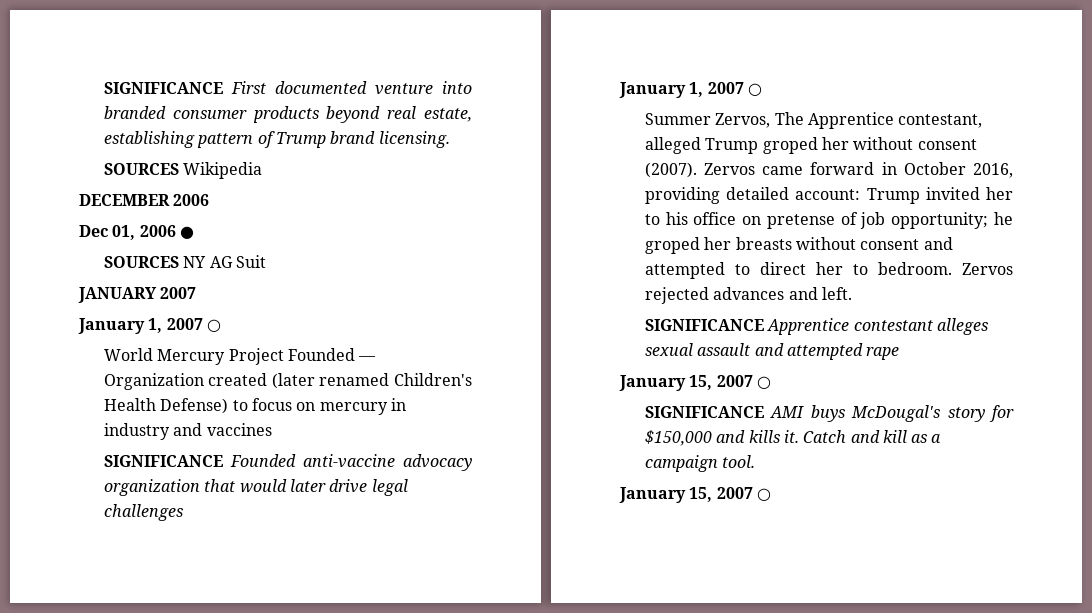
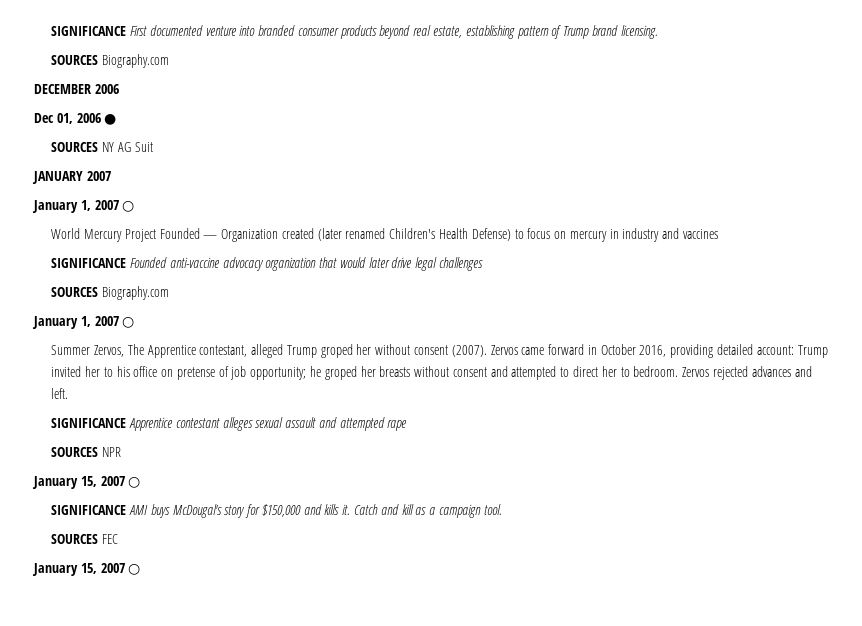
[183,162,263,179] Wikipedia -> [102,54,170,68] Biography.com
(183, 512) none -> [51,286,170,300] // SOURCES Biography.com
(900, 353) none -> [51,447,122,457] // SOURCES NPR
(756, 461) none -> [51,534,119,544] // SOURCES FEC

